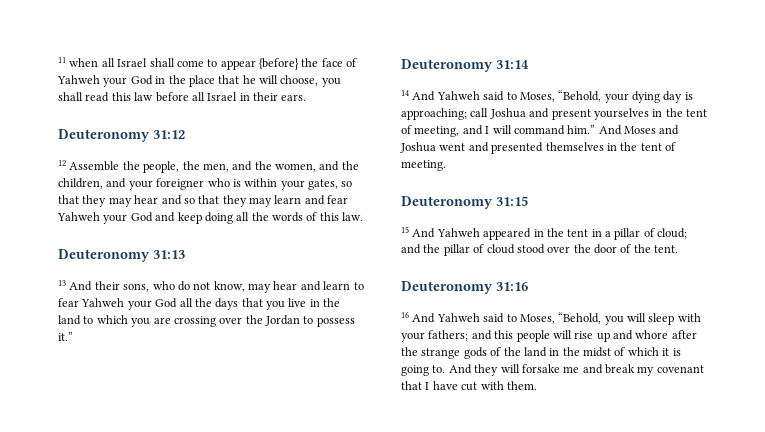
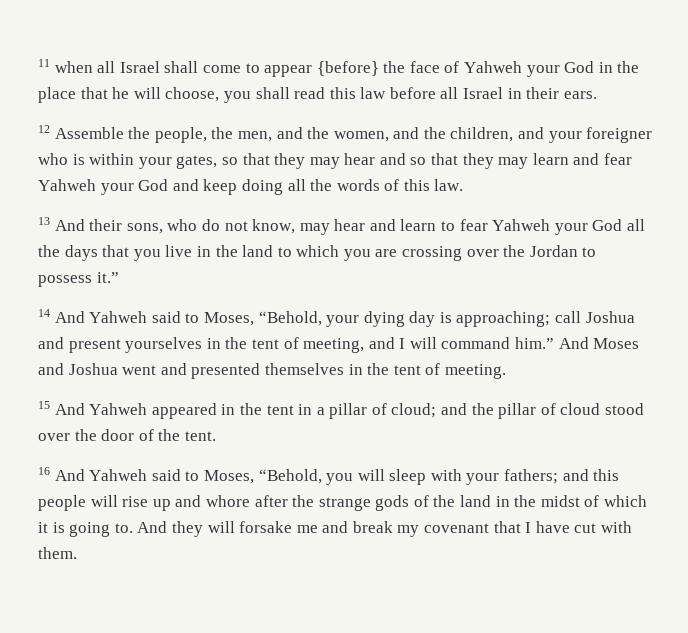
[58,129,185,142] // Deuteronomy 31:12 -> (597, 95) none
[58,249,185,262] // Deuteronomy 31:13 -> (464, 185) none
[401,59,529,72] // Deuteronomy 31:14 -> (119, 277) none
[401,196,528,209] // Deuteronomy 31:15 -> (506, 371) none
[401,281,528,294] // Deuteronomy 31:16 -> (216, 436) none

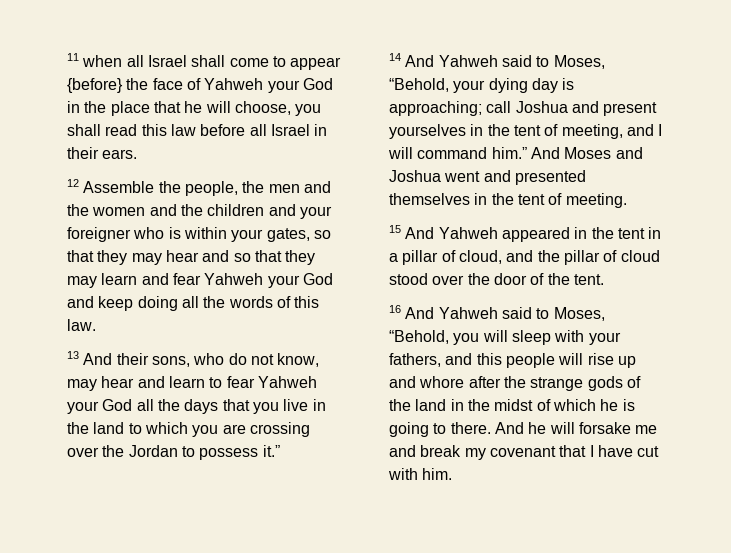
[237,127,514,142] men, and the women, and the children, -> [268,181,331,193] [67,204,265,216] men and the women and the children
[391,403,437,418] cloud; -> [458,250,502,264] cloud,
[504,469,559,484] fathers; -> [389,353,441,367] fathers,
[38,522,48,533] it -> [600,399,619,411] he
[114,521,203,537] to. And they -> [433,422,547,434] to there. And he
[38,547,77,559] them. -> [422,468,453,480] him.

